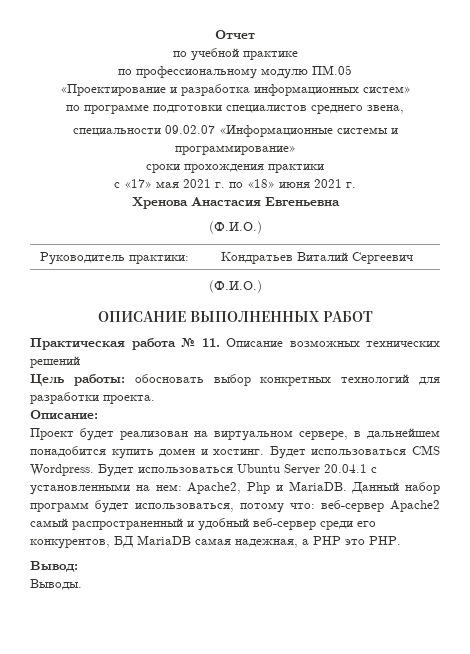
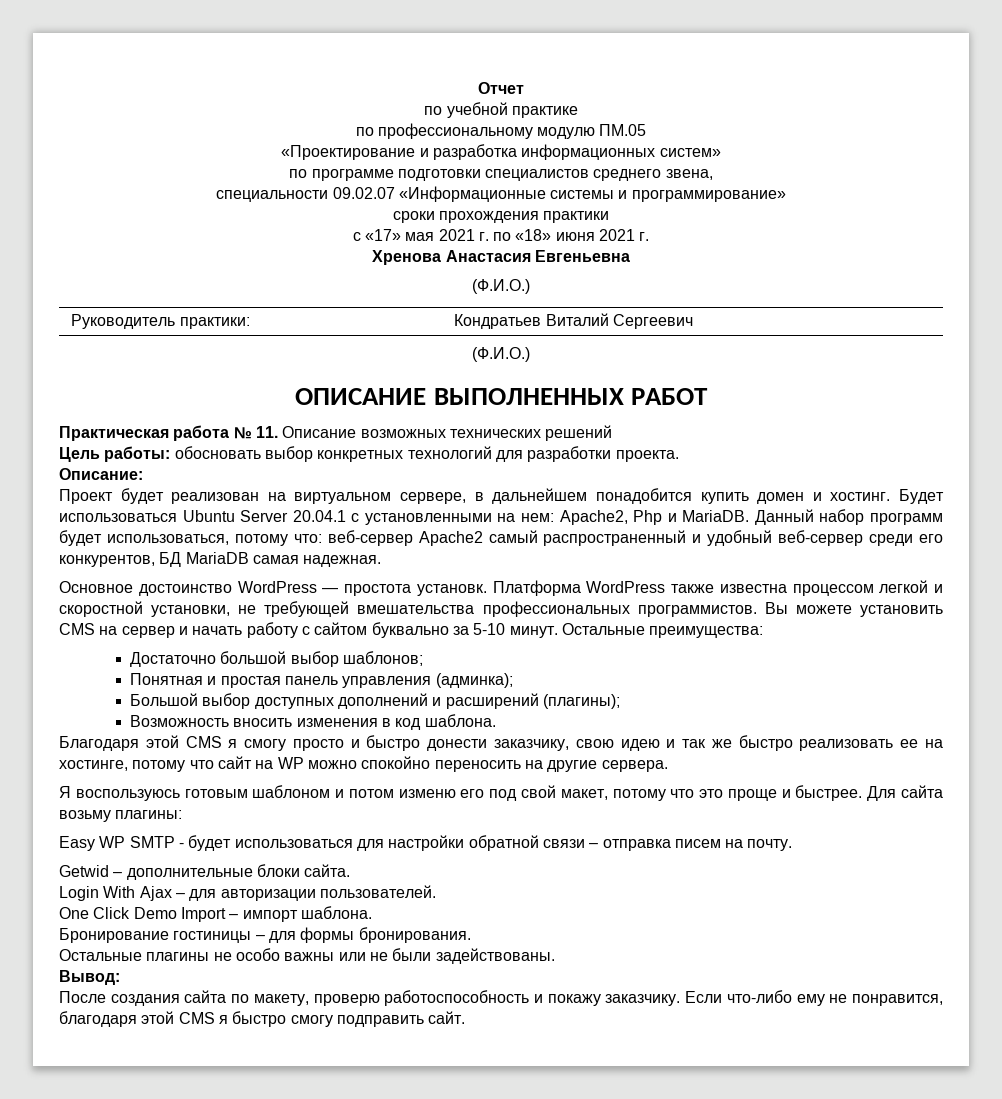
[412,445,440,455] [30,464,233,477] CMS Wordpress. Будет использоваться -> (177, 517) none
[235,536,401,548] [30,561,78,572] [30,579,82,590] надежная, а PHP это PHP. // Вывод: // Выводы. -> [303,555,382,567] [59,580,943,596] [59,601,943,617] [59,622,764,638] [130,651,423,667] [130,673,513,688] [130,693,620,709] [130,714,496,730] [59,735,944,751] [59,756,668,772] [59,785,944,801] [59,810,183,822] [59,835,793,851] [59,864,351,880] [59,885,436,901] [59,906,372,922] [59,927,471,943] [59,948,555,964] [59,970,120,985] [59,990,943,1006] [59,1011,466,1027] надежная. // Основное достоинство WordPress — простота установк. Платформа WordPress также известна процессом легкой и скоростной установки, не требующей вмешательства профессиональных программистов. Вы можете установить CMS на сервер и начать работу с сайтом буквально за 5-10 минут. Остальные преимущества: // Достаточно большой выбор шаблонов; // Понятная и простая панель управления (админка); // Большой выбор доступных дополнений и расширений (плагины); // Возможность вносить изменения в код шаблона. // Благодаря этой CMS я смогу просто и быстро донести заказчику, свою идею и так же быстро реализовать ее на хостинге, потому что сайт на WP можно спокойно переносить на другие сервера. // Я воспользуюсь готовым шаблоном и потом изменю его под свой макет, потому что это проще и быстрее. Для сайта возьму плагины: // Easy WP SMTP - будет использоваться для настройки обратной связи – отправка писем на почту. // Getwid – дополнительные блоки сайта. // Login With Ajax – для авторизации пользователей. // One Click Demo Import – импорт шаблона. // Бронирование гостиницы – для формы бронирования. // Остальные плагины не особо важны или не были задействованы. // Вывод: // После создания сайта по макету, проверю работоспособность и покажу заказчику. Если что-либо ему не понравится, благодаря этой CMS я быстро смогу подправить сайт.

